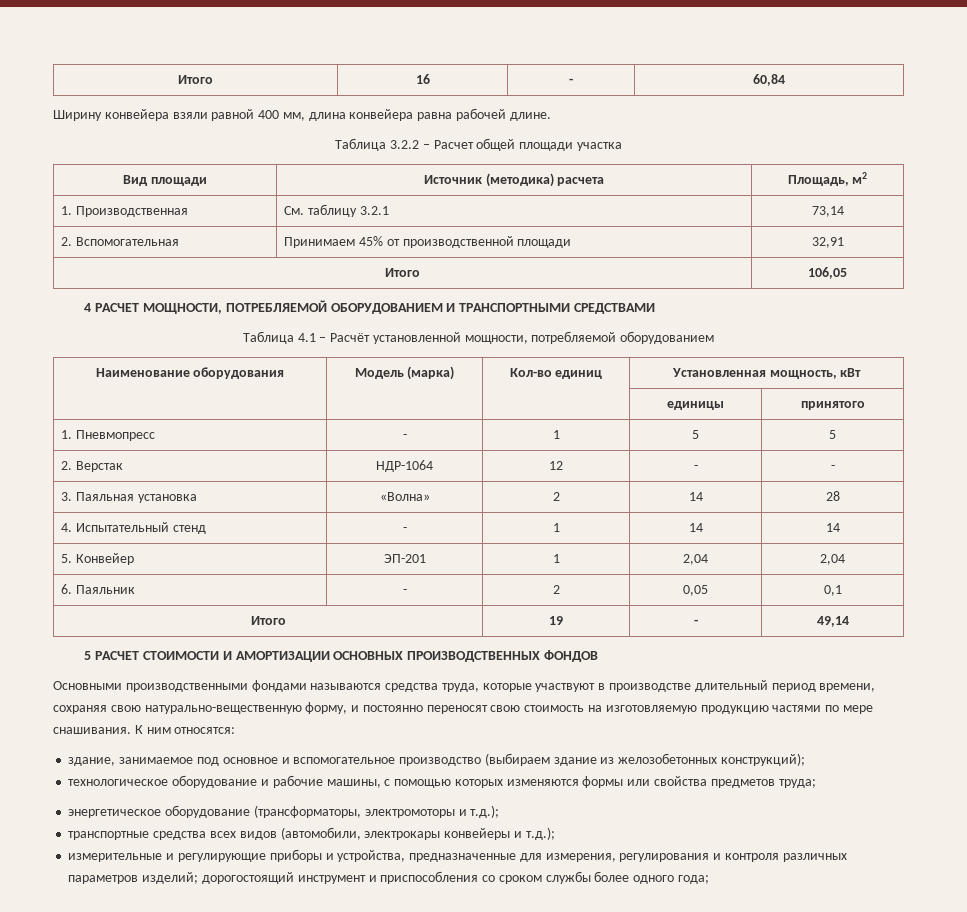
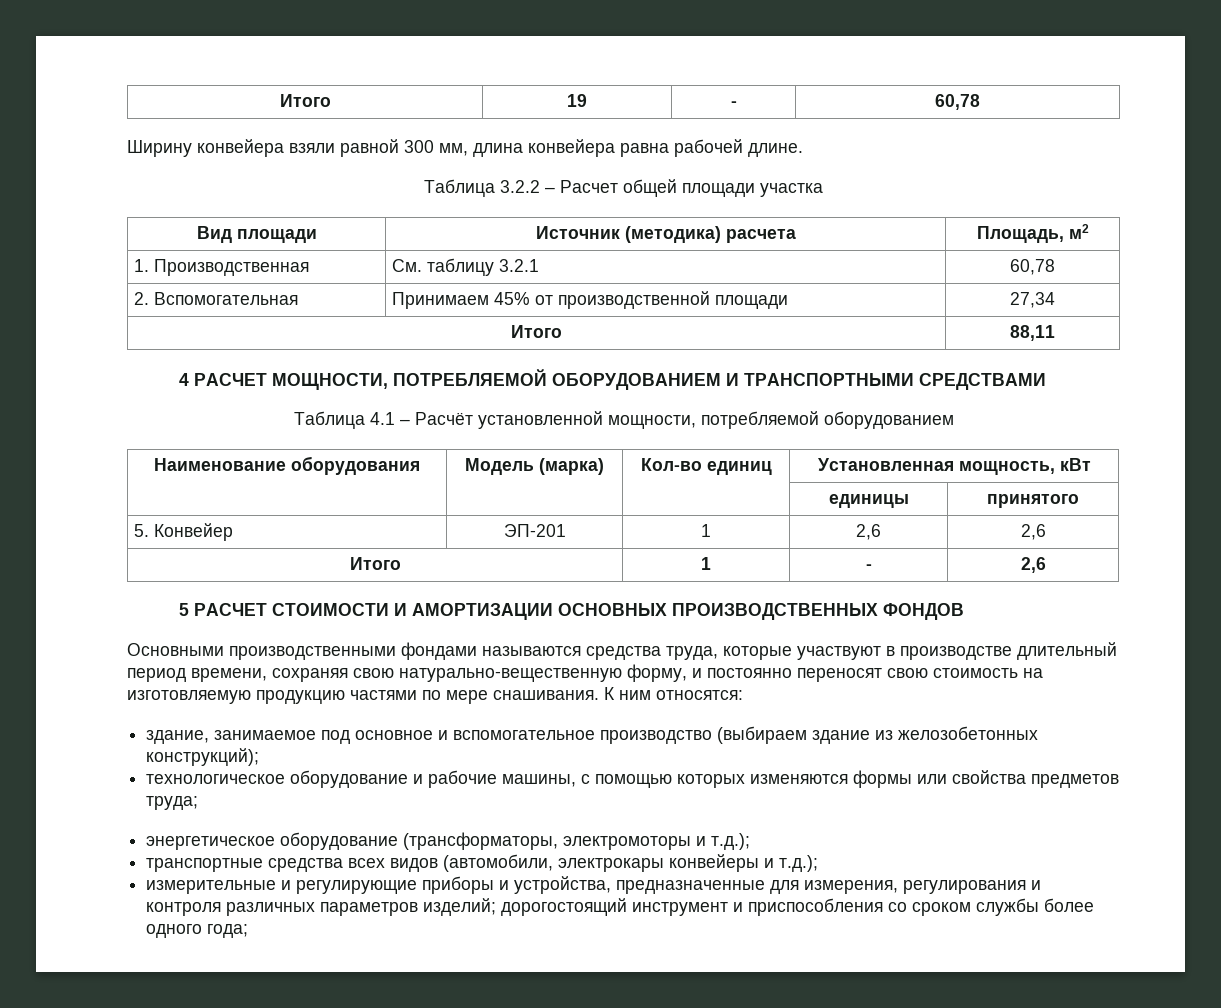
[178,75,213,84] [415,74,430,84] [569,78,573,84] [753,74,785,86] Итого | 16 | - | 60,84 -> [279,94,331,107] [567,94,587,107] [730,101,737,107] [935,94,980,110] Итого | 19 | - | 60,78
[258,110,280,119] 400 -> [404,140,434,153] 300
[811,206,844,217] 73,14 -> [1010,259,1055,275] 60,78
[811,237,844,248] [385,268,420,277] [808,267,847,279] 32,91 // Итого | 106,05 -> [1010,292,1055,308] [511,325,562,338] [1010,325,1055,341] 27,34 // Итого | 88,11
[61,430,155,441] [402,434,407,439] [552,430,560,439] [692,430,699,439] [829,430,836,439] [61,461,123,472] [375,460,433,472] [549,461,563,470] [693,465,698,470] [830,465,835,470] [61,492,197,503] [379,492,430,501] [552,492,560,501] [688,492,703,501] [825,491,840,501] [61,522,206,534] [402,527,407,532] [552,523,560,532] [688,523,703,532] [825,523,840,532] [61,553,134,565] [383,554,426,563] [552,554,560,563] [683,554,708,565] [820,554,845,565] [61,584,135,594] [402,589,407,594] [552,585,560,594] [683,585,708,596] [823,585,842,596] [250,616,286,625] [549,616,563,625] [693,619,698,625] [816,616,849,627] 1. Пневмопресс | - | 1 | 5 | 5 // 2. Верстак | НДР-1064 | 12 | - | - // 3. Паяльная установка | «Волна» | 2 | 14 | 28 // 4. Испытательный стенд | - | 1 | 14 | 14 // 5. Конвейер | ЭП-201 | 1 | 2,04 | 2,04 // 6. Паяльник | - | 2 | 0,05 | 0,1 // Итого | 19 | - | 49,14 -> [134,523,234,541] [503,524,566,537] [701,524,711,537] [856,524,881,540] [1020,524,1046,540] [349,557,401,570] [701,557,711,570] [865,564,872,570] [1020,557,1046,573] 5. Конвейер | ЭП-201 | 1 | 2,6 | 2,6 // Итого | 1 | - | 2,6

